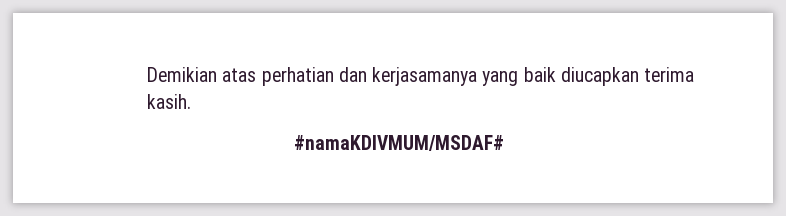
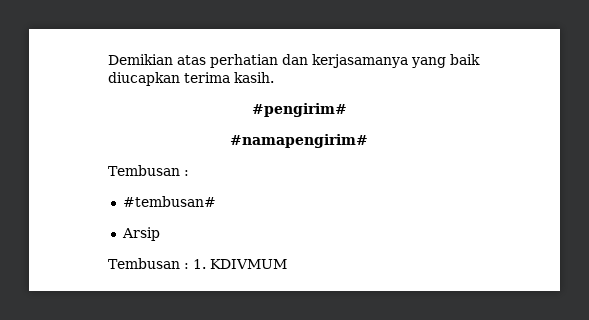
[293,135,504,151] #namaKDIVMUM/MSDAF# -> [251,103,347,117] [230,134,368,148] [108,165,190,176] [122,196,216,207] [121,227,160,241] [108,258,288,269] #pengirim# // #namapengirim# // Tembusan : // #tembusan# // Arsip // Tembusan : 1. KDIVMUM

